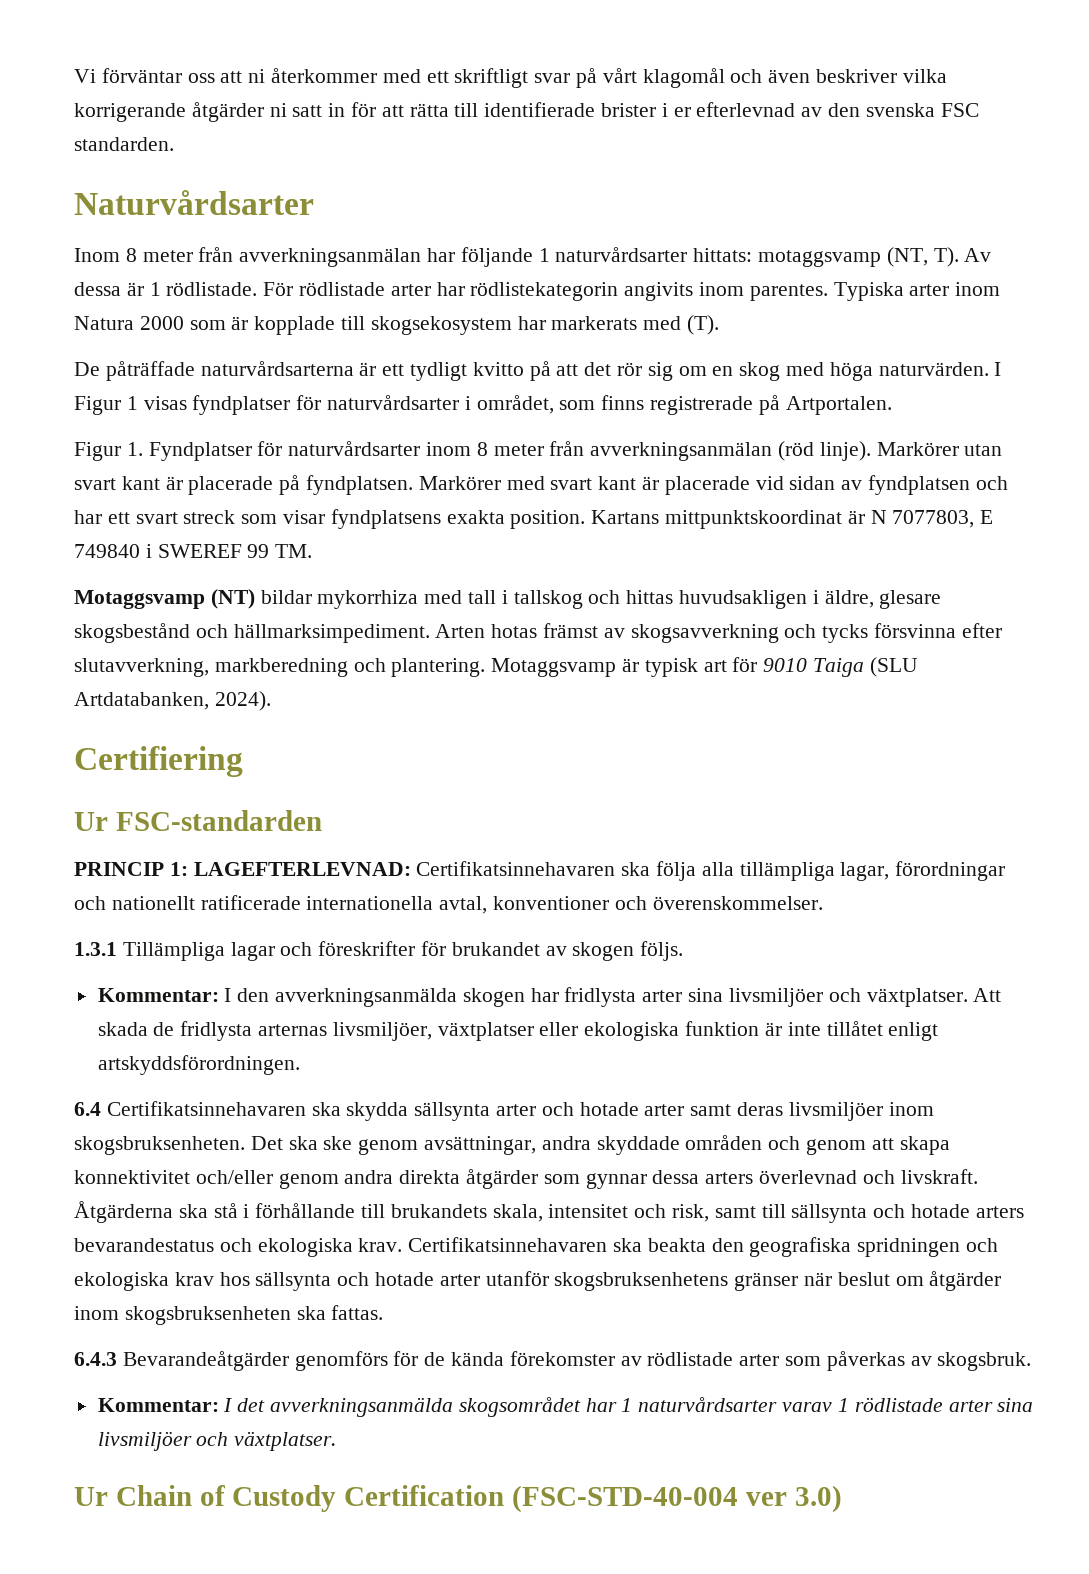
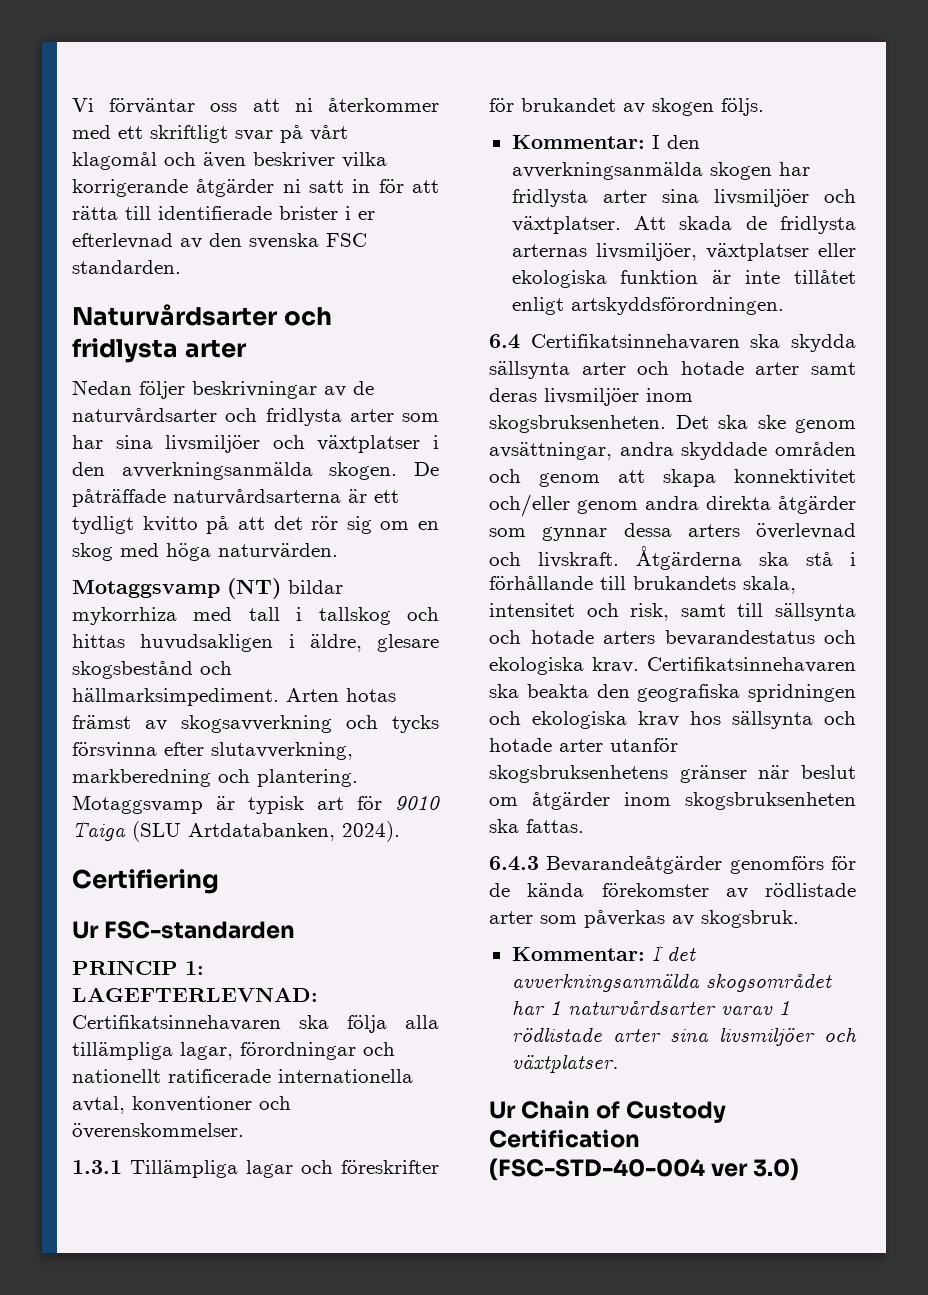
[74,247,992,267] [74,282,1001,301] [74,315,720,335] // Inom 8 meter från avverkningsanmälan har följande 1 naturvårdsarter hittats: motaggsvamp (NT, T). Av dessa är 1 rödlistade. För rödlistade arter har rödlistekategorin angivits inom parentes. Typiska arter inom Natura 2000 som är kopplade till skogsekosystem har markerats med (T). // -> [283,307,332,326] [72,338,247,363] [72,380,374,399] [72,408,439,426] [72,435,439,453] [72,462,398,480] och fridlysta arter // Nedan följer beskrivningar av de naturvårdsarter och fridlysta arter som har sina livsmiljöer och växtplatser i den avverkningsanmälda skogen.
[994,362,1002,376] [74,395,892,415] [74,441,1003,461] [74,475,1008,495] [74,509,994,529] [74,544,313,558] I Figur 1 visas fyndplatser för naturvårdsarter i området, som finns registrerade på Artportalen. // Figur 1. Fyndplatser för naturvårdsarter inom 8 meter från avverkningsanmälan (röd linje). Markörer utan svart kant är placerade på fyndplatsen. Markörer med svart kant är placerade vid sidan av fyndplatsen och har ett svart streck som visar fyndplatsens exakta position. Kartans mittpunktskoordinat är N 7077803, E 749840 i SWEREF 99 TM. -> (338, 551) none

